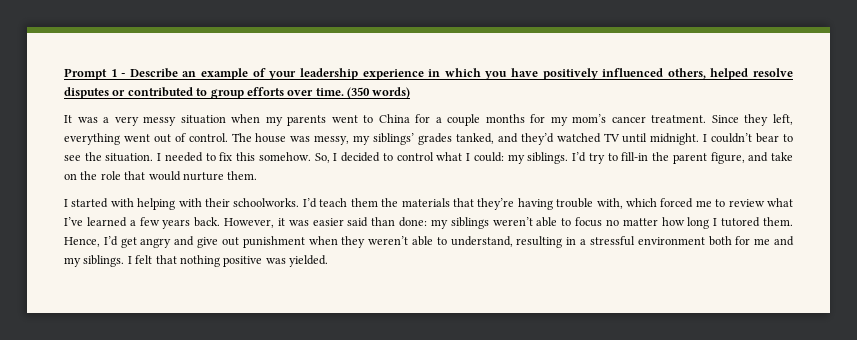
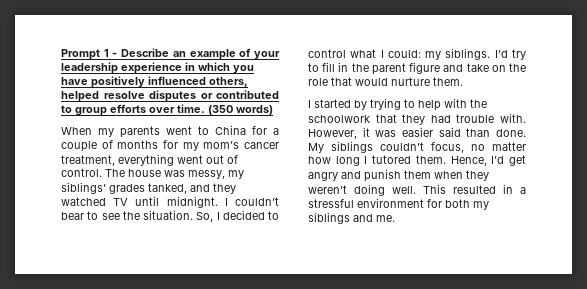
[64,114,261,126] It was a very messy situation when -> [61,127,92,135] When
(481, 120) none -> [101,140,113,149] of
[651,114,794,126] treatment. Since they left, -> [61,155,115,166] treatment,
[520,133,554,145] they’d -> [213,183,236,194] they
[157,152,311,162] I needed to fix this somehow. -> (193, 215) none
[621,152,649,161] fill-in -> [322,62,349,72] fill in
[710,152,745,164] figure, -> [409,62,441,74] figure
[110,198,793,210] [64,217,221,229] with helping with their schoolworks. I’d teach them the materials that they’re having trouble with, which forced me to review what I’ve learned a few years back. -> [354,98,487,111] [308,113,526,125] by trying to help with the schoolwork that they had trouble with.
[399,217,603,229] done: my siblings weren’t able to focus -> [496,129,526,137] [308,141,464,153] done. My siblings couldn’t focus,
[197,236,795,248] [64,255,328,267] give out punishment when they weren’t able to understand, resulting in a stressful environment both for me and my siblings. I felt that nothing positive was yielded. -> [364,169,489,182] [308,184,526,196] [308,198,489,210] [308,212,395,224] punish them when they weren’t doing well. This resulted in a stressful environment for both my siblings and me.

